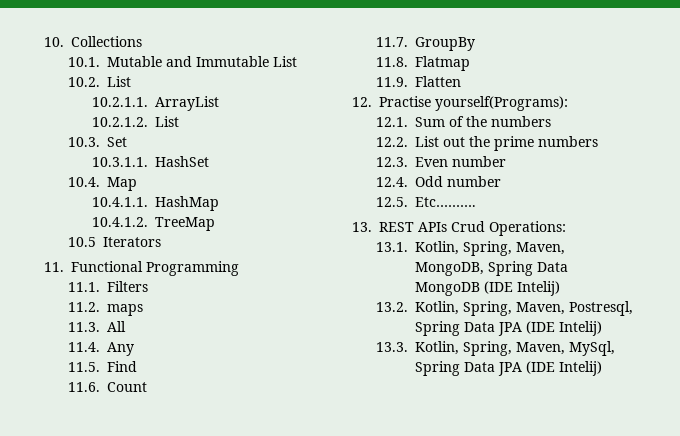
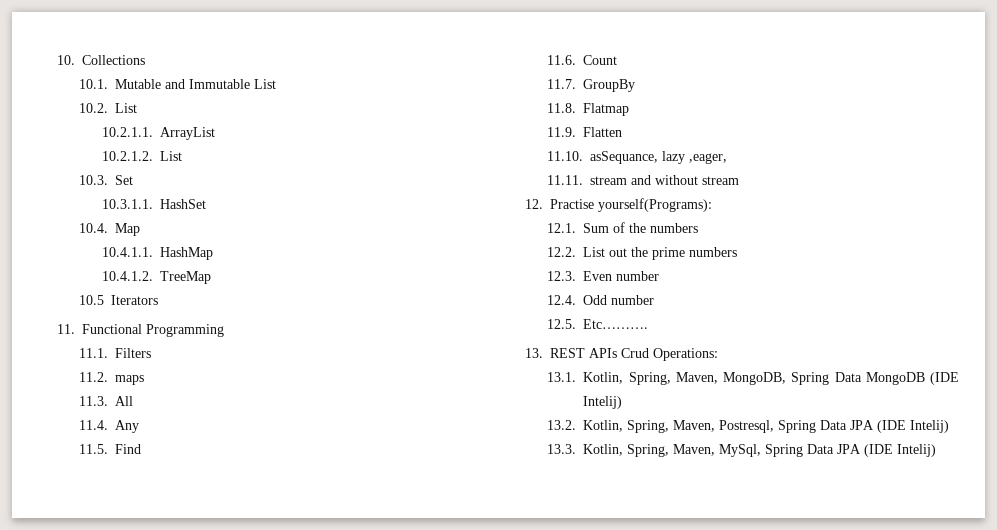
(461, 81) none -> [547,151,728,164] [547,175,740,185] // 11.10. asSequance, lazy ,eager, // 11.11. stream and without stream

